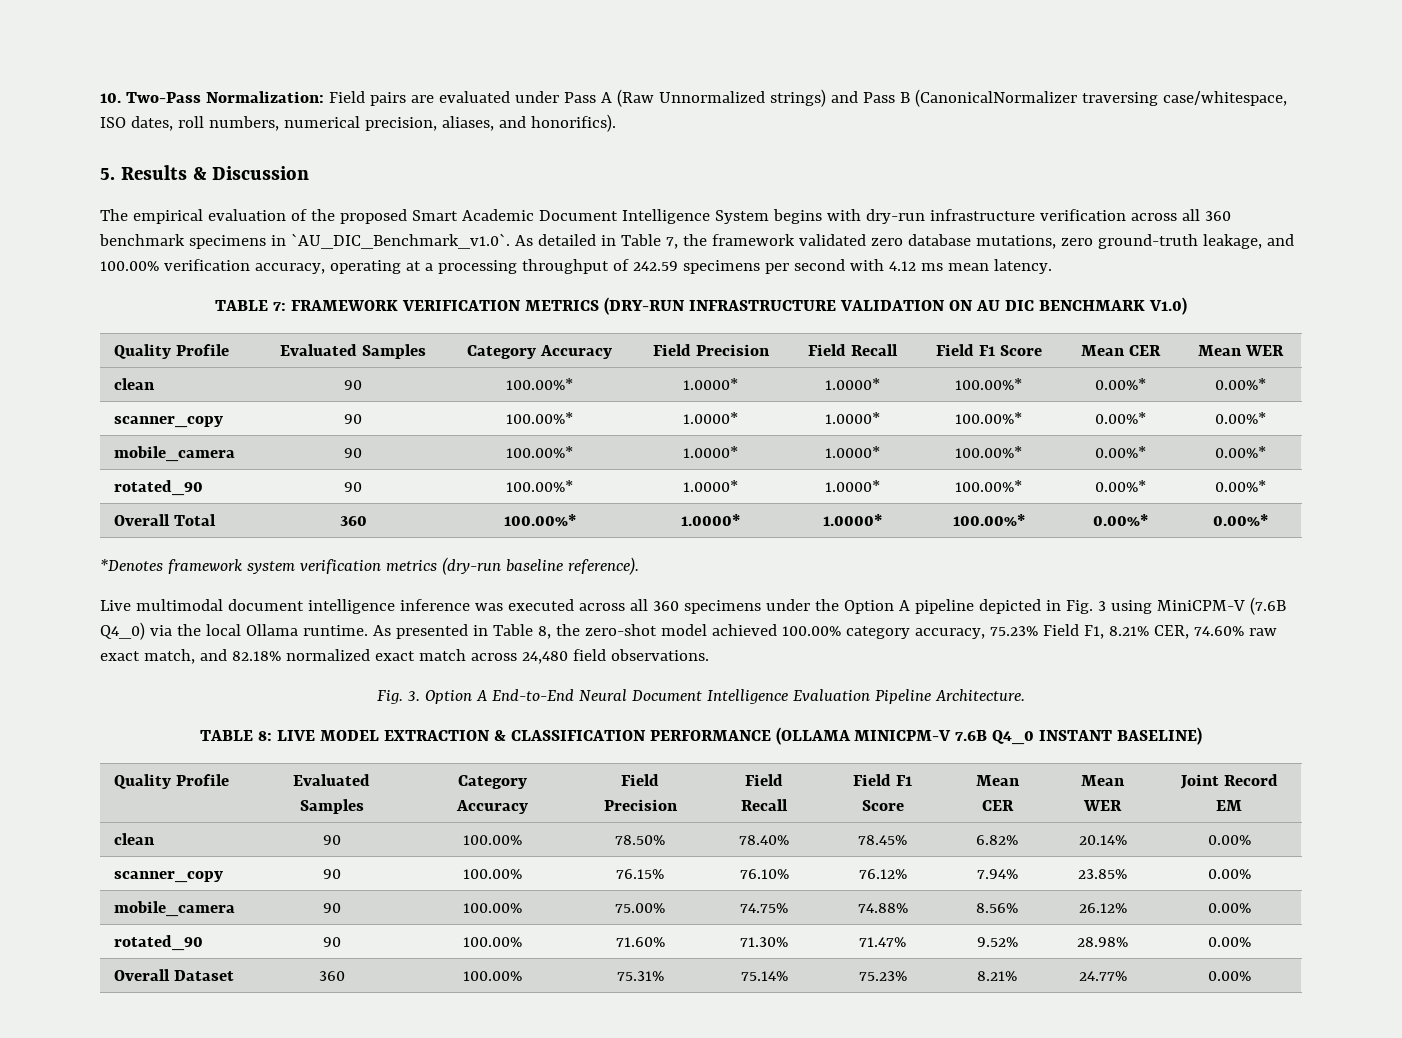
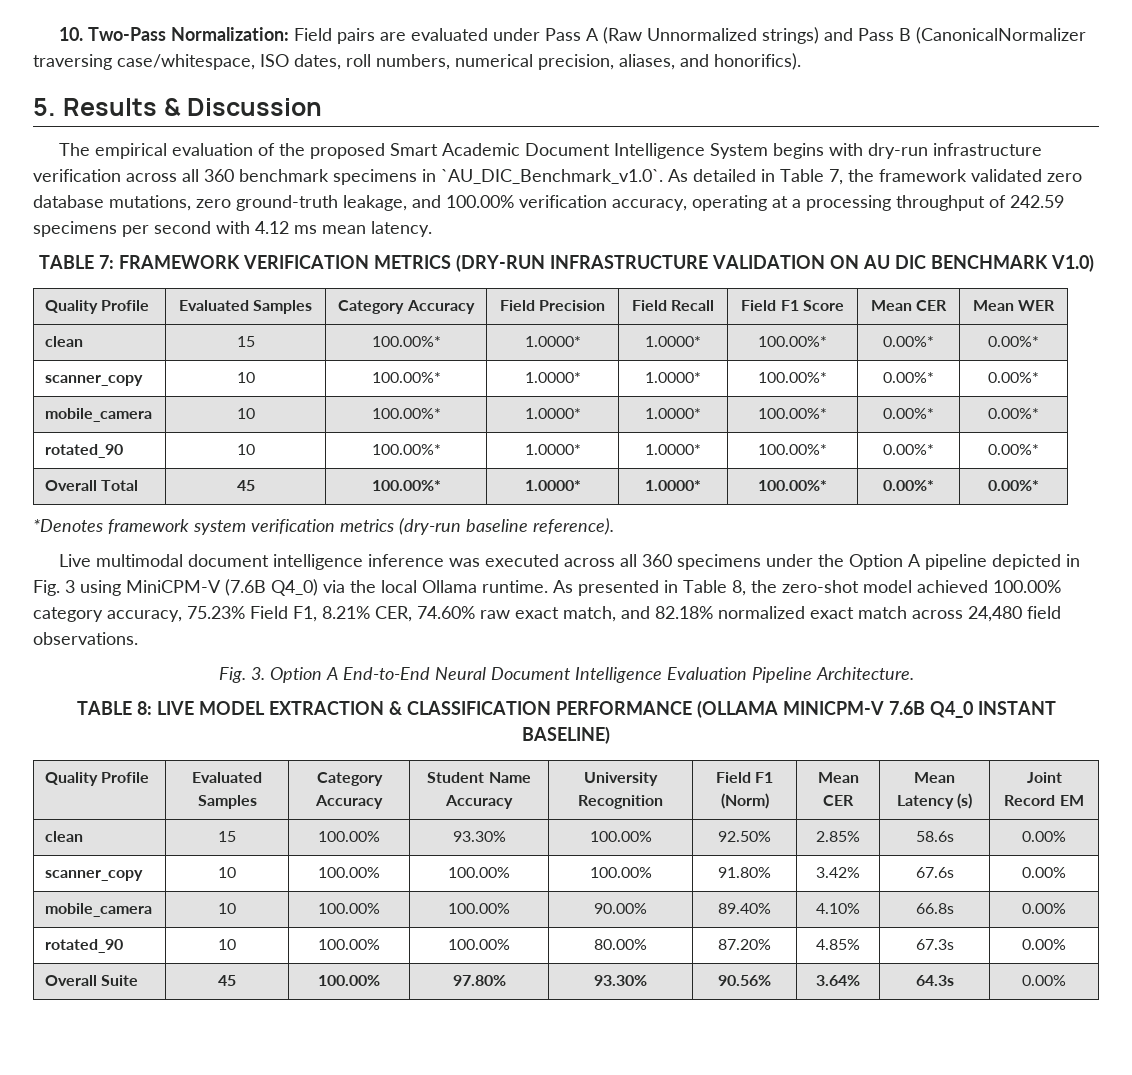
[344,380,362,390] 90 -> [236,336,255,347] 15
[344,414,362,424] 90 -> [236,372,255,383] 10
[344,448,362,458] 90 -> [236,408,255,419] 10
[344,482,362,492] 90 -> [236,444,255,455] 10
[339,516,367,526] 360 -> [236,480,255,491] 45
[621,774,659,786] [603,799,678,811] [745,774,783,786] [741,799,788,811] [853,774,912,786] [861,800,904,811] [975,775,1020,786] [981,800,1014,811] [1081,775,1125,786] [1083,800,1122,811] Field Precision | Field Recall | Field F1 Score | Mean CER | Mean WER -> [427,772,531,783] [445,795,513,809] [584,772,658,786] [578,795,663,809] [715,772,774,783] [720,793,769,809] [817,772,859,783] [823,795,854,806] [914,772,955,783] [896,793,973,809] Student Name Accuracy | University Recognition | Field F1 (Norm) | Mean CER | Mean Latency (s)
[322,835,341,845] [462,835,522,845] [615,835,665,845] [739,835,789,845] [858,835,907,845] [976,835,1018,845] [1078,835,1127,845] 90 | 100.00% | 78.50% | 78.40% | 78.45% | 6.82% | 20.14% -> [218,831,236,842] [318,831,380,842] [452,831,506,842] [589,831,652,842] [718,831,771,842] [816,831,860,842] [915,831,954,842] 15 | 100.00% | 93.30% | 100.00% | 92.50% | 2.85% | 58.6s
[322,869,341,879] [462,869,522,879] [616,869,664,879] [739,869,789,879] [858,869,907,879] [976,869,1018,879] [1078,869,1127,879] 90 | 100.00% | 76.15% | 76.10% | 76.12% | 7.94% | 23.85% -> [218,867,236,878] [318,867,380,878] [448,867,510,878] [589,867,652,878] [718,867,771,878] [816,867,860,878] [915,867,954,878] 10 | 100.00% | 100.00% | 100.00% | 91.80% | 3.42% | 67.6s
[322,903,341,913] [462,903,522,913] [615,903,665,913] [740,903,788,913] [857,903,908,913] [976,903,1018,913] [1078,903,1127,913] 90 | 100.00% | 75.00% | 74.75% | 74.88% | 8.56% | 26.12% -> [218,903,236,914] [318,903,380,914] [448,903,510,914] [594,903,647,914] [718,903,771,914] [816,903,860,914] [915,903,954,914] 10 | 100.00% | 100.00% | 90.00% | 89.40% | 4.10% | 66.8s
[322,937,341,947] [462,937,522,947] [615,937,665,947] [740,937,788,947] [859,937,906,947] [976,937,1018,947] [1077,937,1128,947] 90 | 100.00% | 71.60% | 71.30% | 71.47% | 9.52% | 28.98% -> [218,939,236,950] [318,939,380,950] [448,939,510,950] [594,939,647,950] [718,939,771,950] [816,939,860,950] [915,939,954,950] 10 | 100.00% | 100.00% | 80.00% | 87.20% | 4.85% | 67.3s
[174,970,235,981] [318,971,345,981] [462,971,522,981] [616,971,664,981] [740,971,788,981] [858,971,907,981] [977,971,1017,981] [1078,971,1127,981] Dataset | 360 | 100.00% | 75.31% | 75.14% | 75.23% | 8.21% | 24.77% -> [101,975,139,986] [218,975,236,986] [318,975,380,986] [452,975,506,986] [594,975,647,986] [718,975,771,986] [816,975,860,986] [915,975,954,986] Suite | 45 | 100.00% | 97.80% | 93.30% | 90.56% | 3.64% | 64.3s

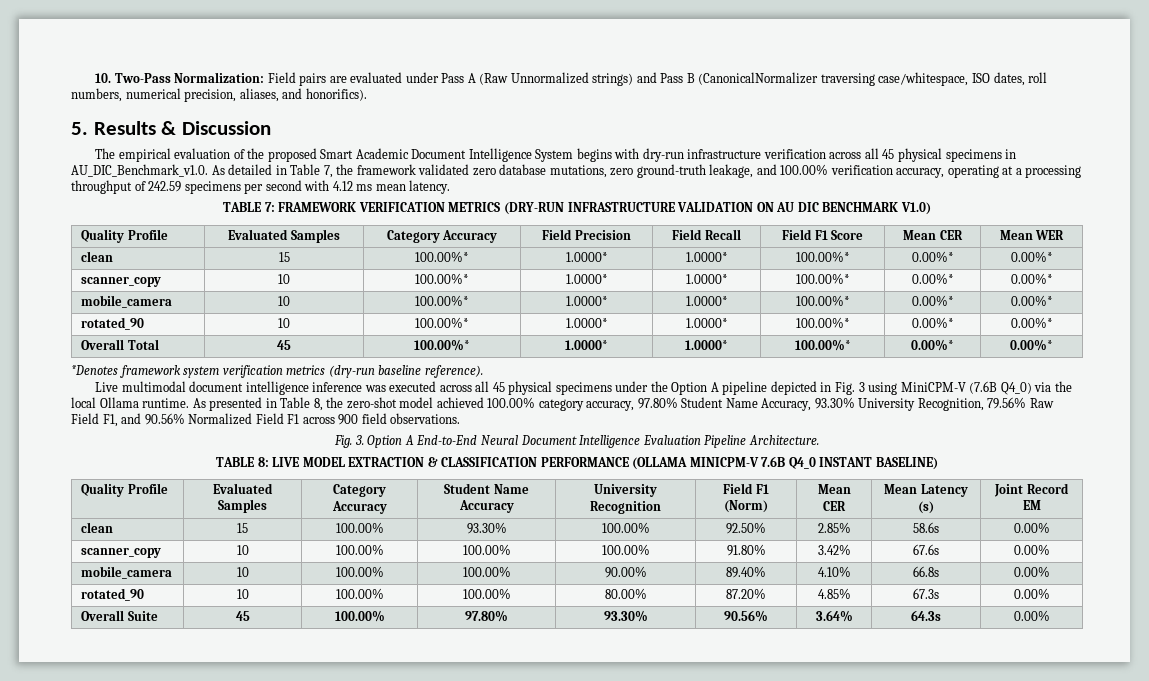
[204,169,329,182] 360 benchmark -> [882,148,942,162] 45 physical
[441,169,663,184] `AU_DIC_Benchmark_v1.0`. -> [71,164,208,177] AU_DIC_Benchmark_v1.0.
[641,554,672,567] 360 -> [492,381,553,395] 45 physical
[187,606,1022,622] 75.23% Field F1, 8.21% CER, 74.60% raw exact match, and 82.18% normalized exact match across 24,480 -> [637,397,1054,411] [71,413,359,427] 97.80% Student Name Accuracy, 93.30% University Recognition, 79.56% Raw Field F1, and 90.56% Normalized Field F1 across 900

